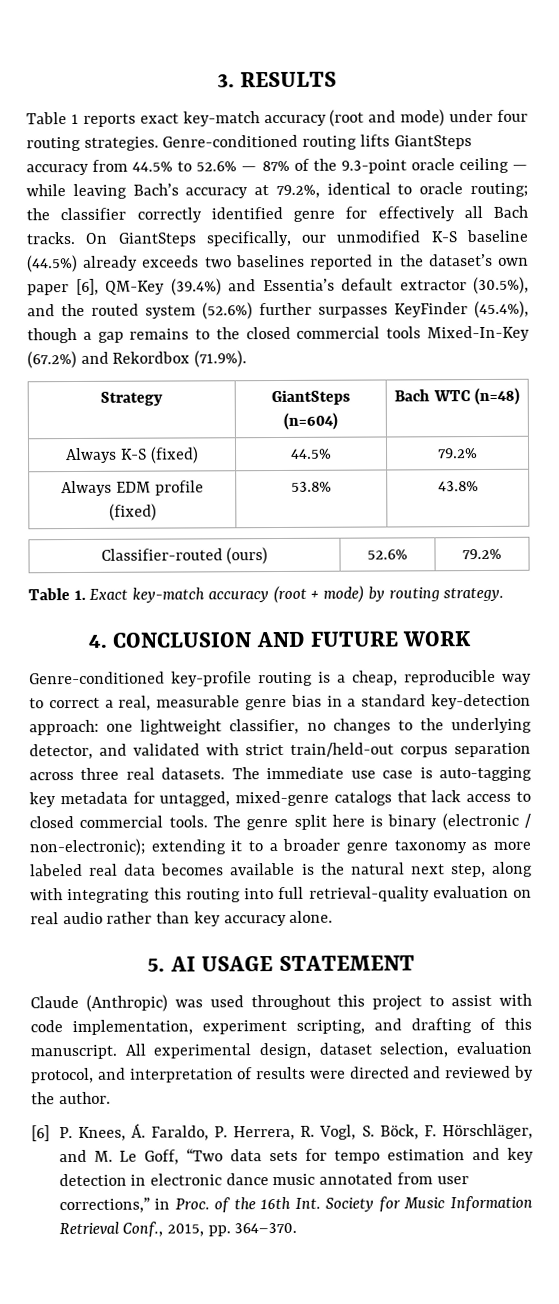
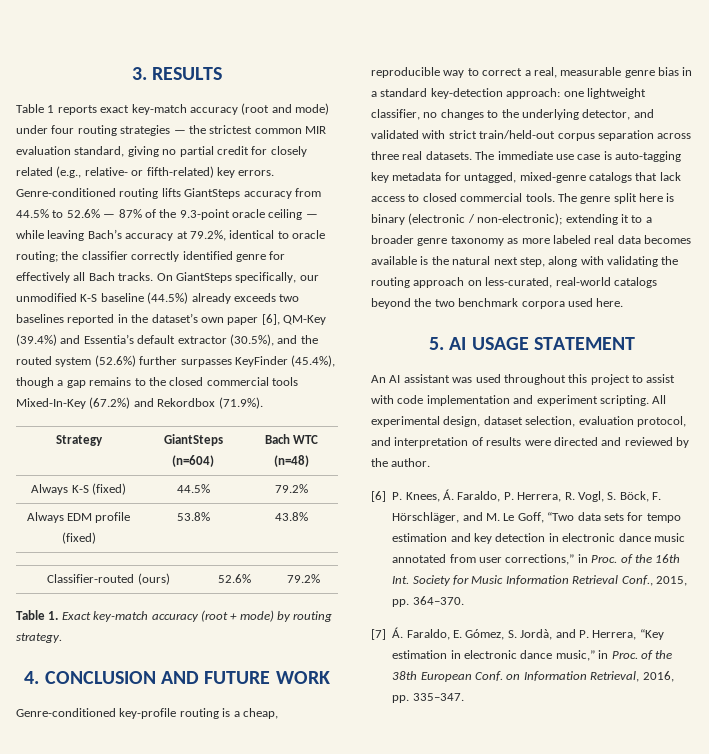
[83,136,159,151] strategies. -> [120,125,326,136] [16,146,307,157] [16,166,275,178] strategies — the strictest common MIR evaluation standard, giving no partial credit for closely related (e.g., relative- or fifth-related) key errors.
[67,885,532,904] [30,910,334,927] integrating this routing into full retrieval-quality evaluation on real audio rather than key accuracy alone. -> [607,256,679,267] [371,277,657,288] [371,298,624,309] validating the routing approach on less-curated, real-world catalogs beyond the two benchmark corpora used here.
[30,994,168,1012] Claude (Anthropic) -> [371,374,450,383] An AI assistant
[72,1017,532,1036] [30,1044,117,1060] implementation, experiment scripting, and drafting of this manuscript. -> [426,395,649,406] implementation and experiment scripting.
(298, 1228) none -> [371,627,664,640] [392,650,673,661] [392,671,674,682] [392,693,464,703] // [7] Á. Faraldo, E. Gómez, S. Jordà, and P. Herrera, “Key estimation in electronic dance music,” in Proc. of the 38th European Conf. on Information Retrieval, 2016, pp. 335–347.

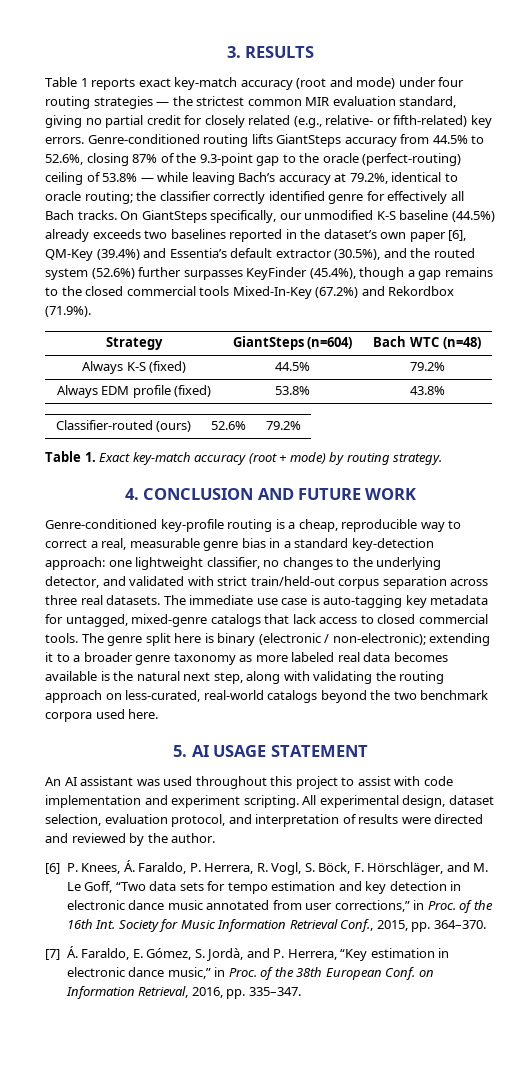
[66,209,116,218] 52.6% — -> [45,153,129,166] 52.6%, closing
[232,209,303,220] oracle ceiling -> [256,153,462,166] [45,172,138,185] gap to the oracle (perfect-routing) ceiling of 53.8%

